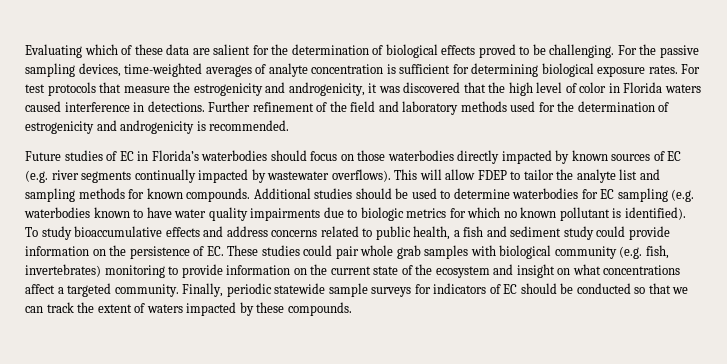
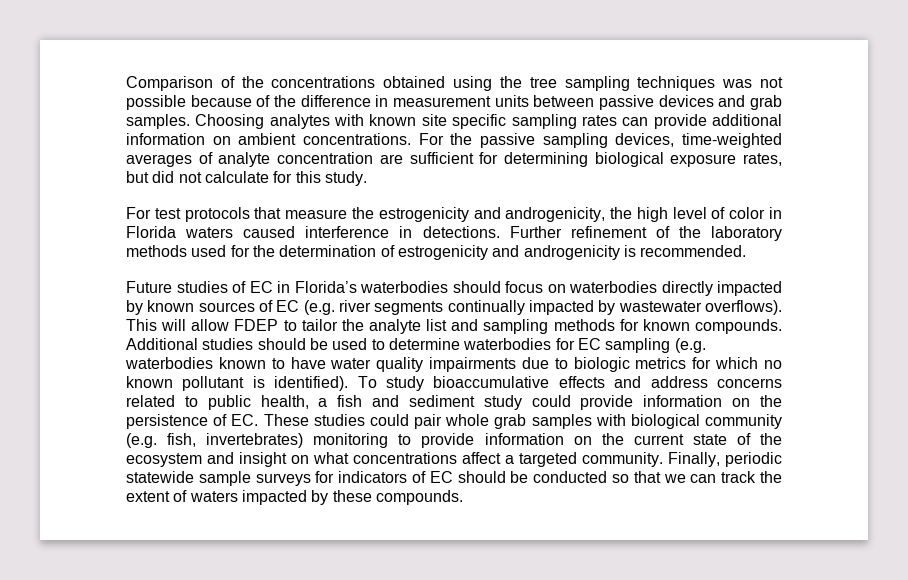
[25,44,615,58] Evaluating which of these data are salient for the determination of biological effects proved to be challenging. -> [126,76,783,91] [126,95,782,110] [126,114,783,129] [126,133,411,145] Comparison of the concentrations obtained using the tree sampling techniques was not possible because of the difference in measurement units between passive devices and grab samples. Choosing analytes with known site specific sampling rates can provide additional information on ambient concentrations.
[386,64,396,74] is -> [379,154,403,164] are
[648,65,678,74] rates. -> [743,153,783,166] [126,171,367,186] rates, but did not calculate for this study. //
[368,82,486,93] it was discovered that -> (606, 214) none
[350,101,399,112] field and -> (701, 232) none
[357,150,386,161] those -> (566, 288) none

